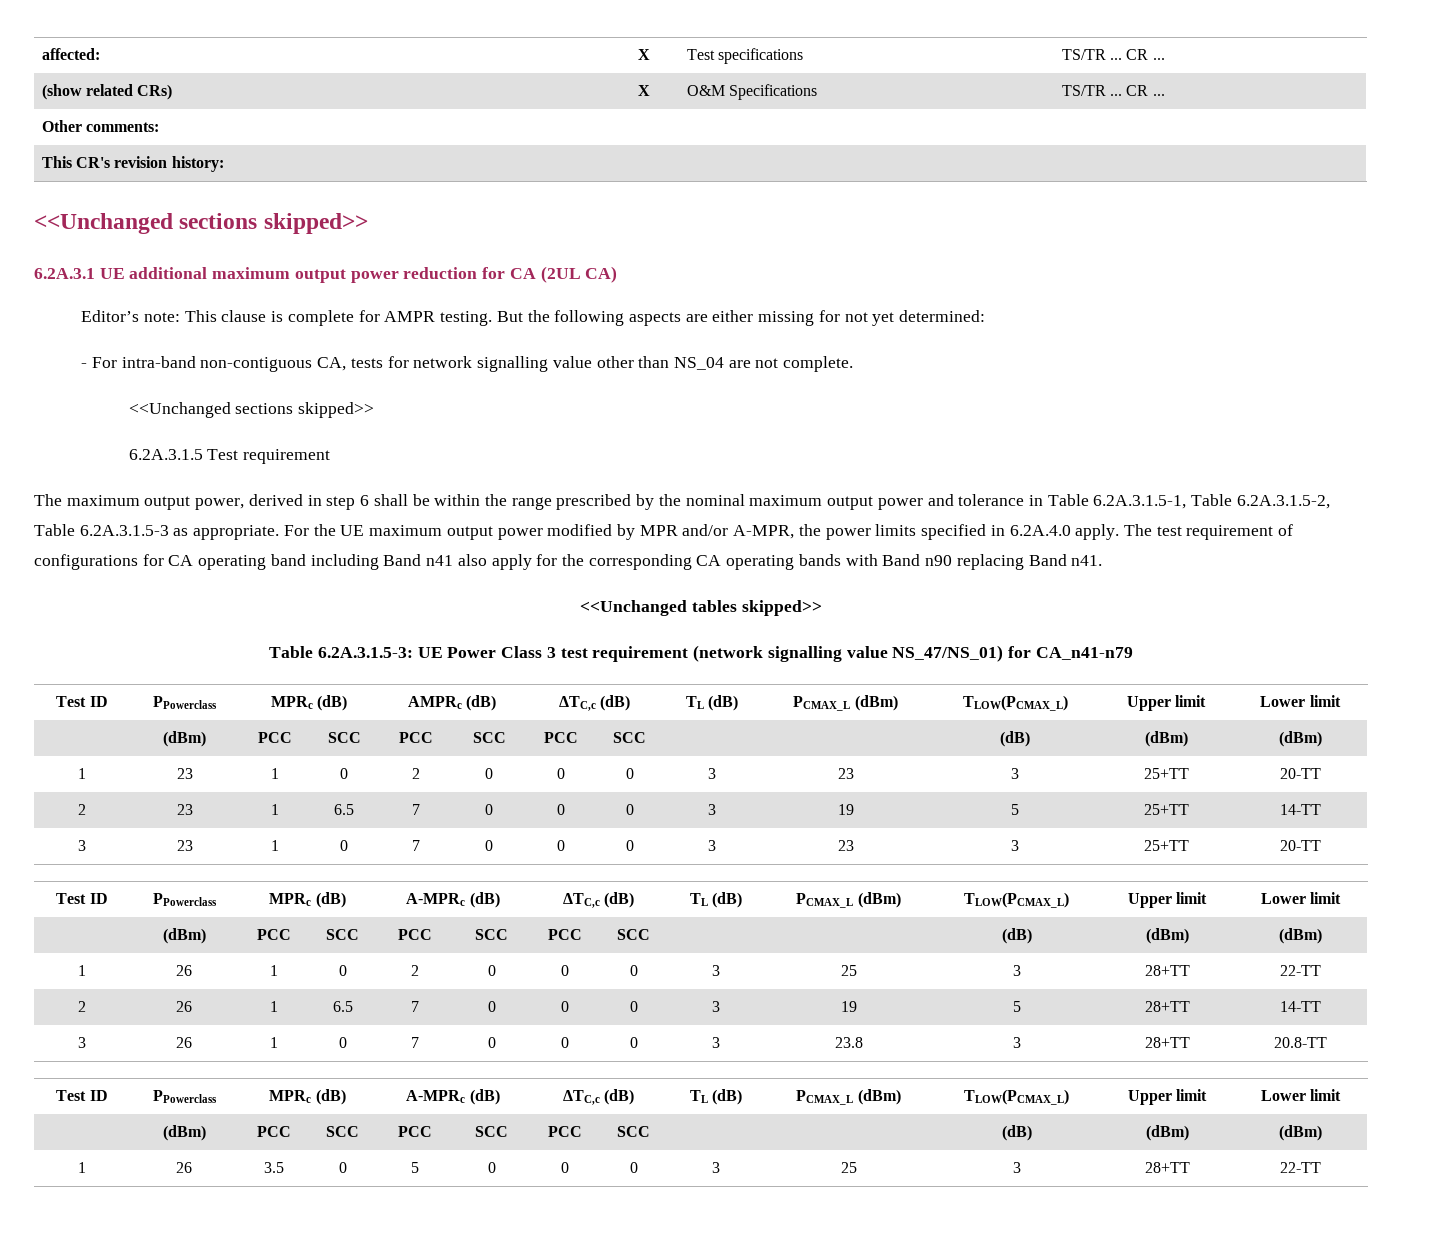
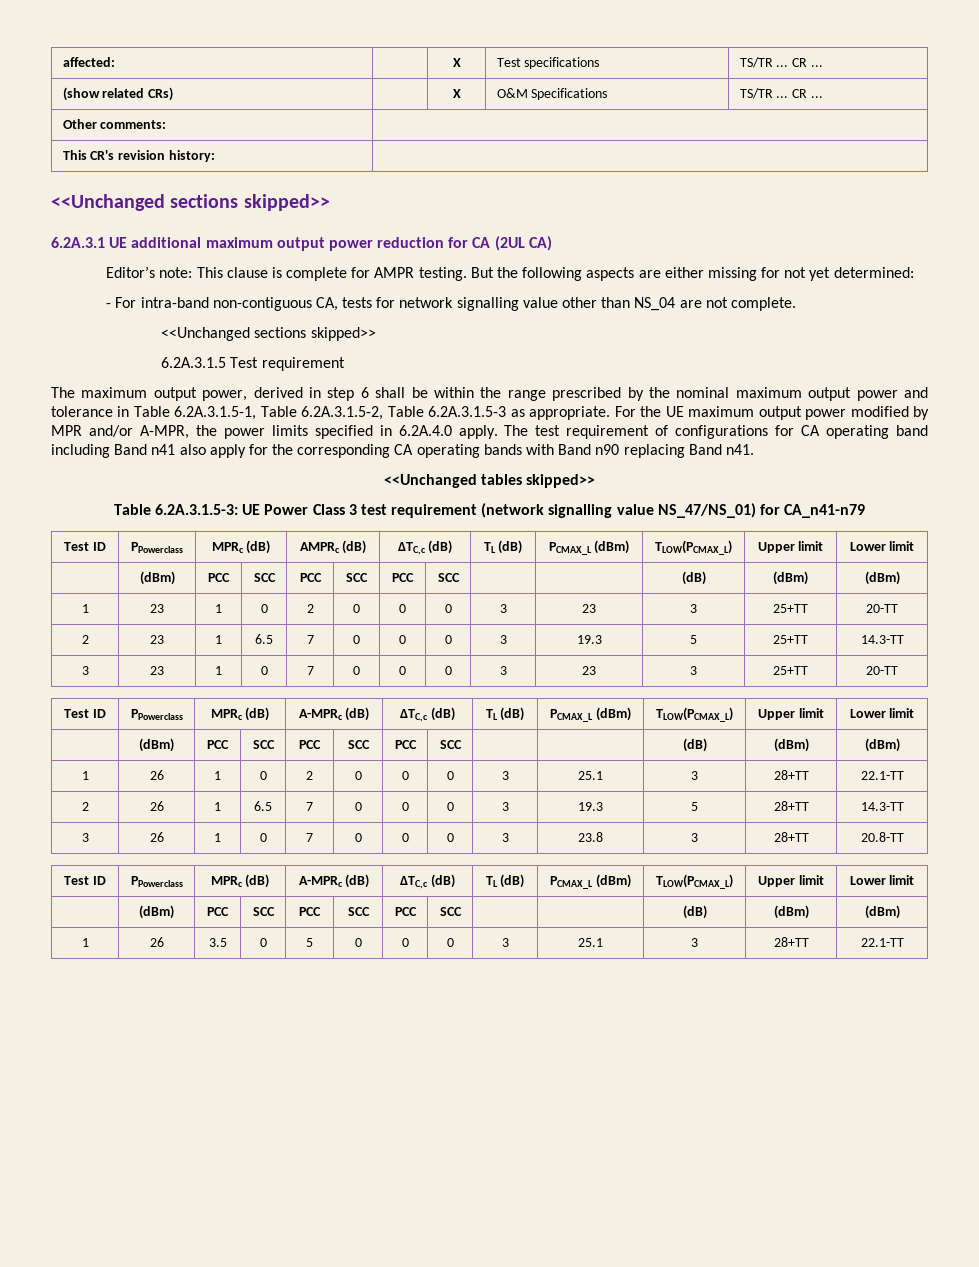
[837,804,854,815] 19 -> [576,635,602,644] 19.3
[1279,804,1321,815] 14-TT -> [860,635,904,644] 14.3-TT
[840,965,857,976] [1012,965,1021,976] [1144,965,1190,976] [1280,965,1322,976] 25 | 3 | 28+TT | 22-TT -> [578,771,603,780] [691,771,698,780] [773,770,809,780] [860,771,904,780] 25.1 | 3 | 28+TT | 22.1-TT
[840,1001,857,1012] 19 -> [578,802,603,811] 19.3
[1280,1001,1322,1012] 14-TT -> [860,802,904,811] 14.3-TT
[840,1162,857,1173] [1012,1162,1021,1173] [1144,1162,1190,1173] [1280,1162,1322,1173] 25 | 3 | 28+TT | 22-TT -> [578,938,603,947] [691,938,698,947] [773,937,809,947] [860,938,904,947] 25.1 | 3 | 28+TT | 22.1-TT

